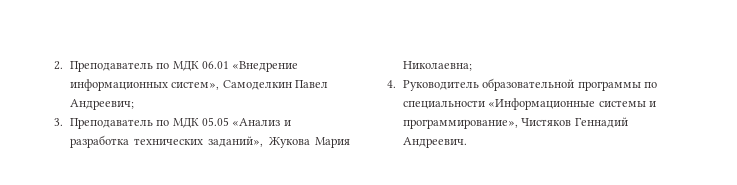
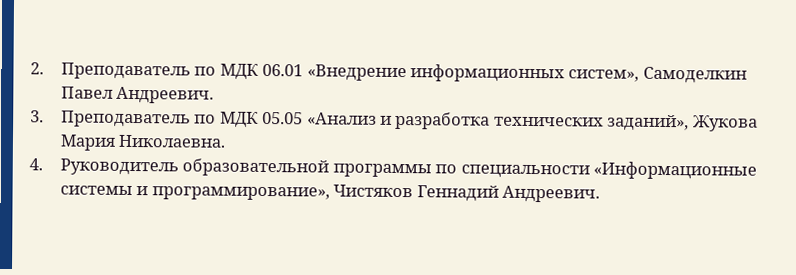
[69,99,134,110] Андреевич; -> [116,86,215,104] Андреевич.
[402,61,472,71] Николаевна; -> [118,134,227,148] Николаевна.

